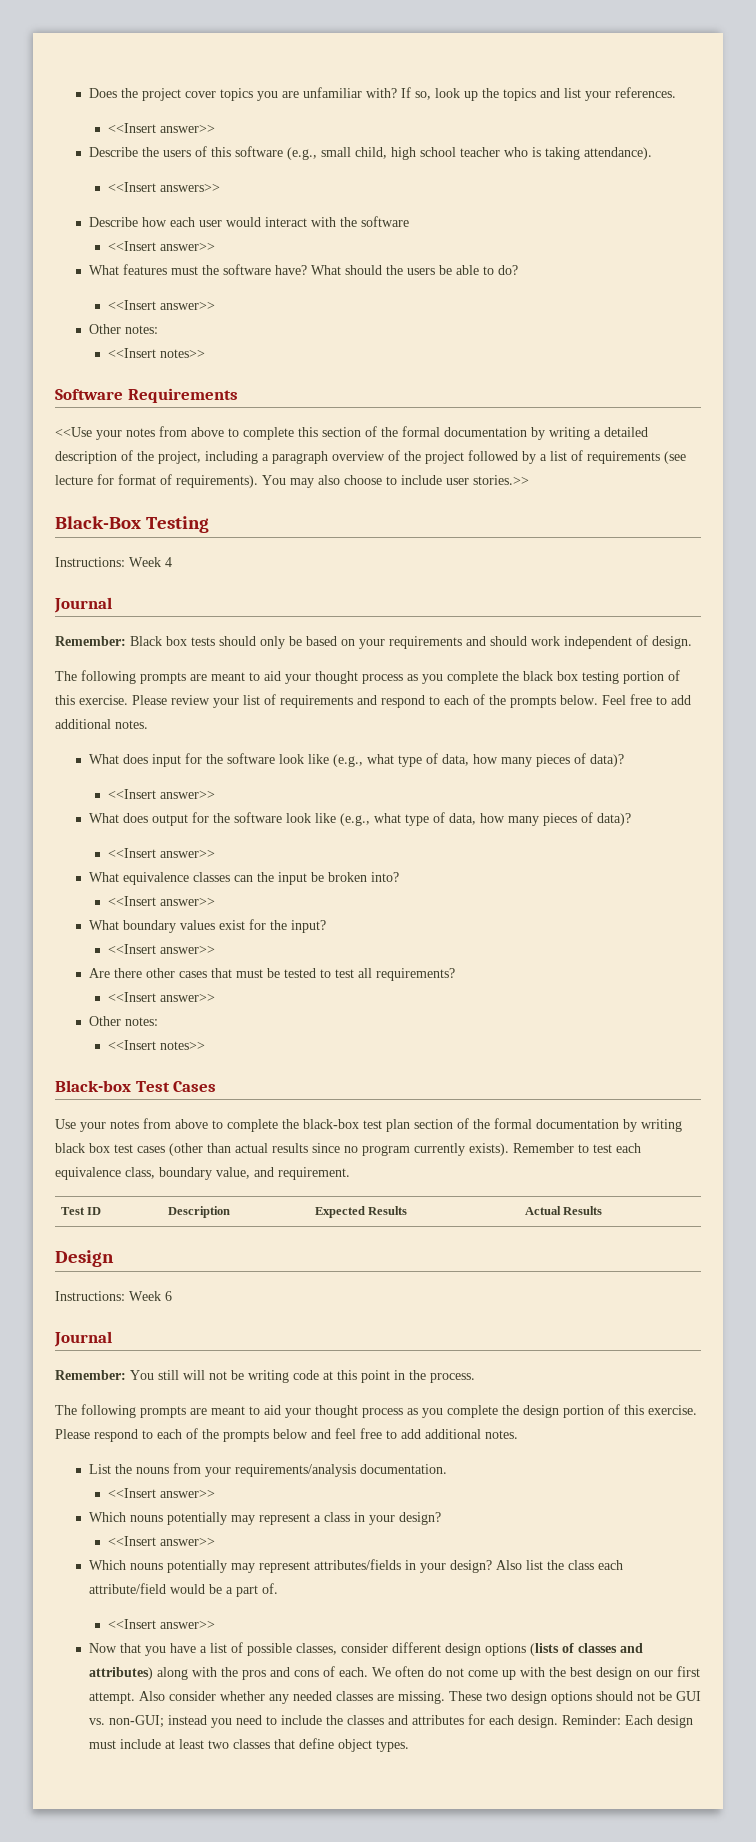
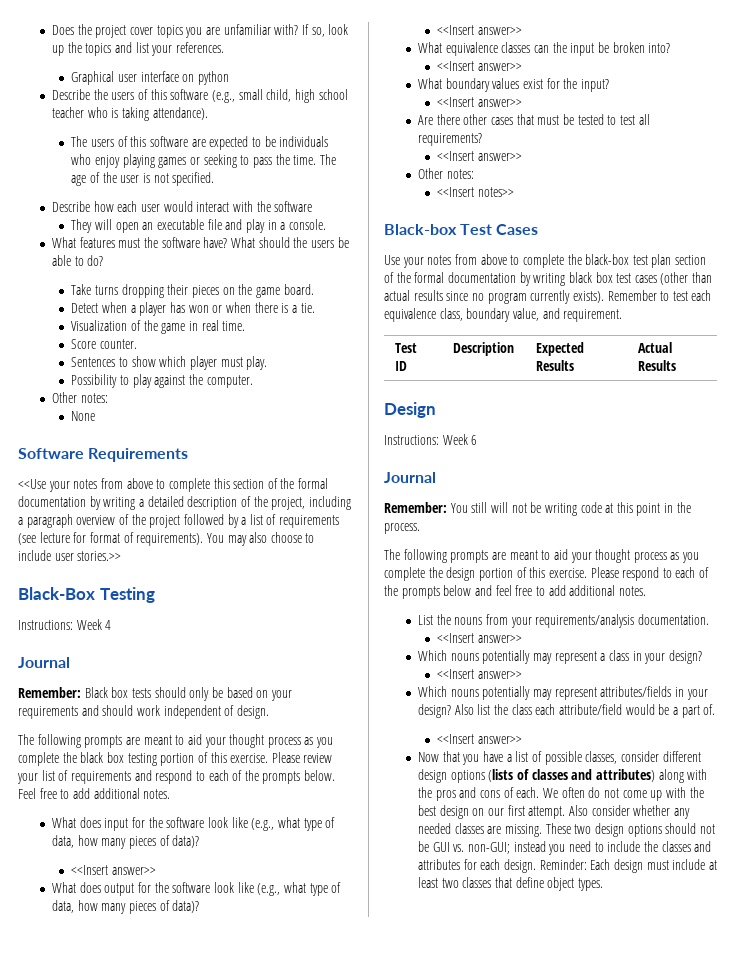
[107,123,215,133] <<Insert answer>> -> [71,71,230,85] Graphical user interface on python
[107,182,220,192] <<Insert answers>> -> [71,136,329,150] [71,154,336,168] [71,172,215,186] The users of this software are expected to be individuals who enjoy playing games or seeking to pass the time. The age of the user is not specified.
[107,241,215,251] <<Insert answer>> -> [71,219,326,233] They will open an executable file and play in a console.
[107,300,215,310] [88,324,158,334] [107,348,205,358] <<Insert answer>> // Other notes: // <<Insert notes>> -> [71,284,314,298] [71,302,315,316] [71,320,246,334] [71,339,138,349] [71,356,268,370] [71,374,253,388] [52,392,108,403] [71,411,96,421] Take turns dropping their pieces on the game board. // Detect when a player has won or when there is a tie. // Visualization of the game in real time. // Score counter. // Sentences to show which player must play. // Possibility to play against the computer. // Other notes: // None

